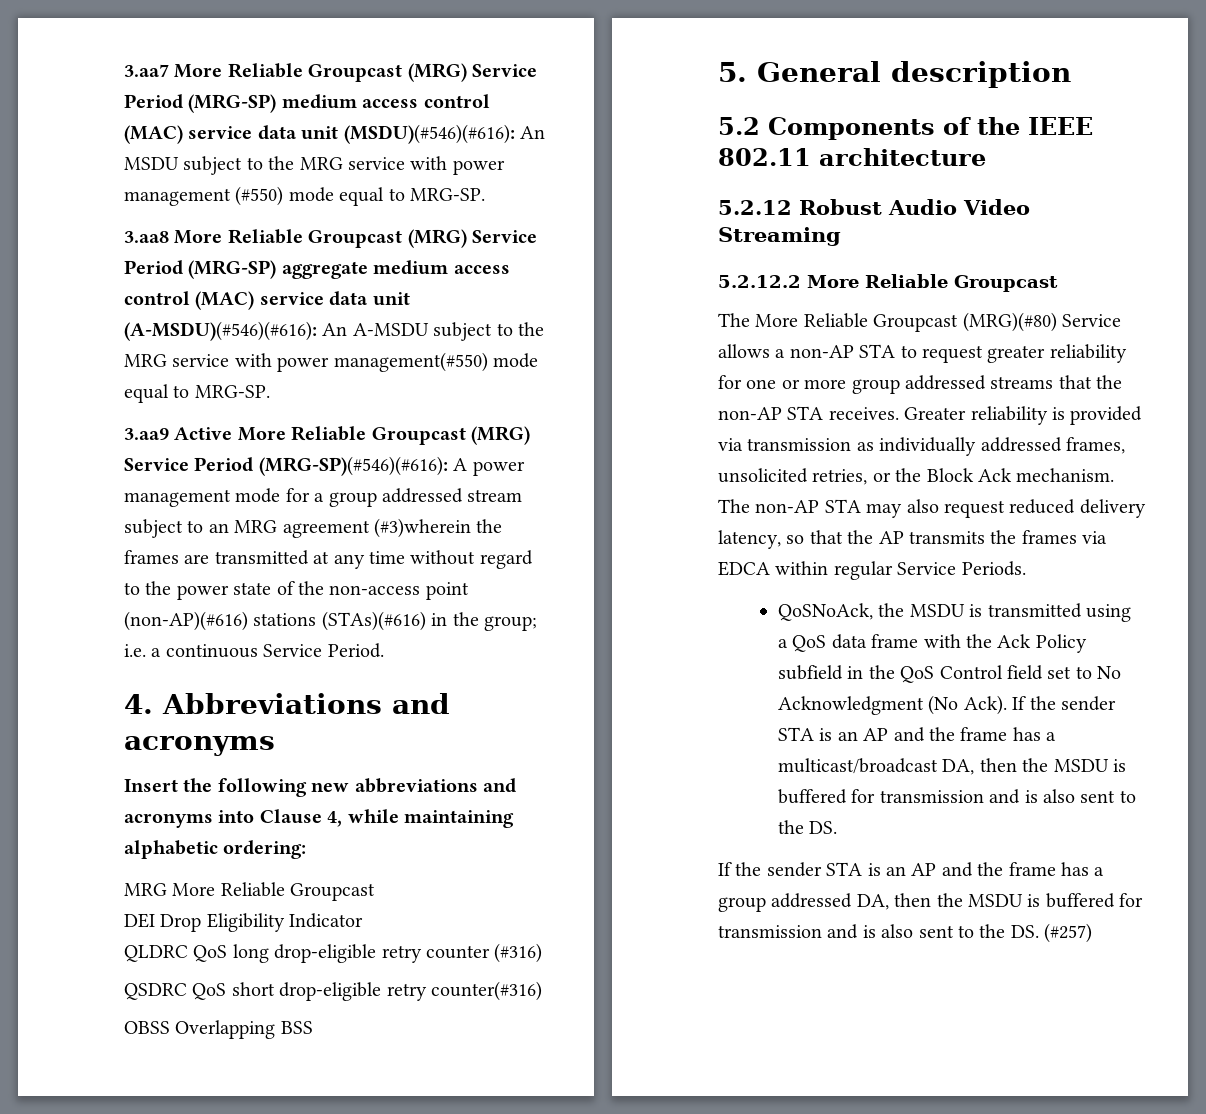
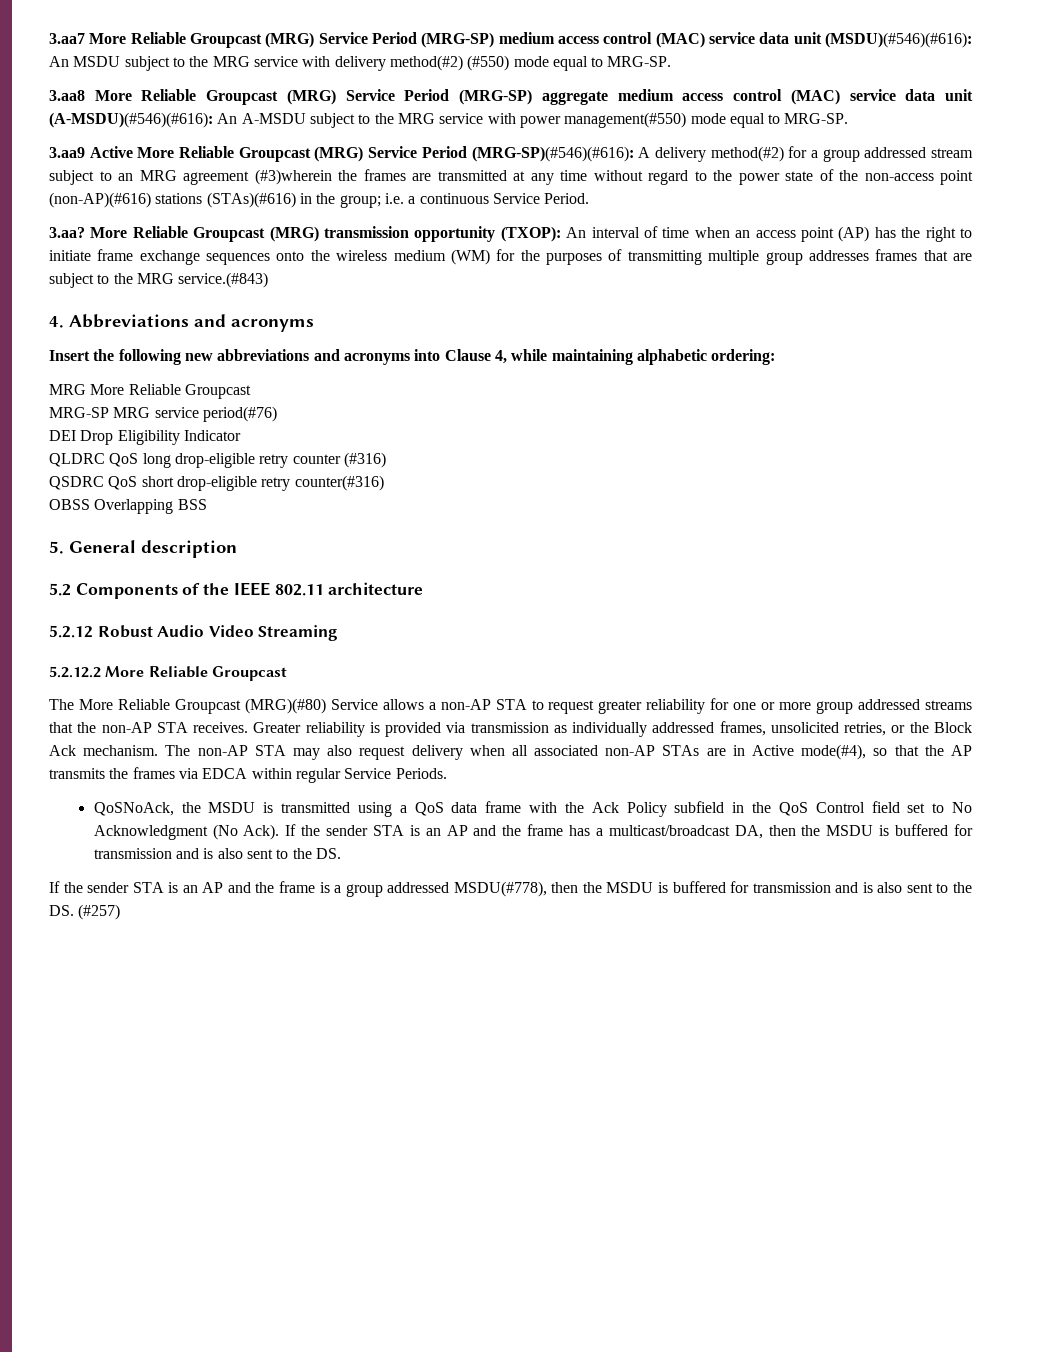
[452,160,505,175] [124,188,231,206] power management -> [334,55,463,71] delivery method(#2)
[472,461,525,476] [124,488,281,507] power management mode -> [654,146,784,162] delivery method(#2)
(384, 650) none -> [49,226,972,242] [49,249,972,265] [49,272,269,288] // 3.aa? More Reliable Groupcast (MRG) transmission opportunity (TXOP): An interval of time when an access point (AP) has the right to initiate frame exchange sequences onto the wireless medium (WM) for the purposes of transmitting multiple group addresses frames that are subject to the MRG service.(#843)
(376, 892) none -> [49,406,277,422] // MRG-SP MRG service period(#76)
[1009,499,1146,518] [718,530,781,549] reduced delivery latency, -> [411,744,867,760] delivery when all associated non-AP STAs are in Active mode(#4),
[1061,862,1105,876] [718,893,889,912] has a group addressed DA, -> [319,881,547,897] is a group addressed MSDU(#778),

